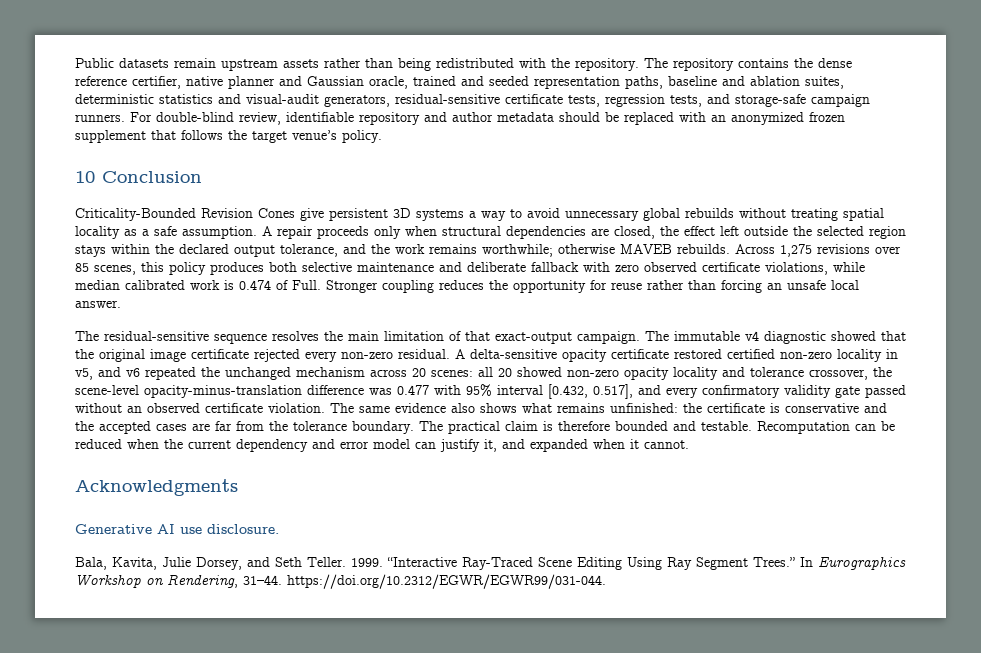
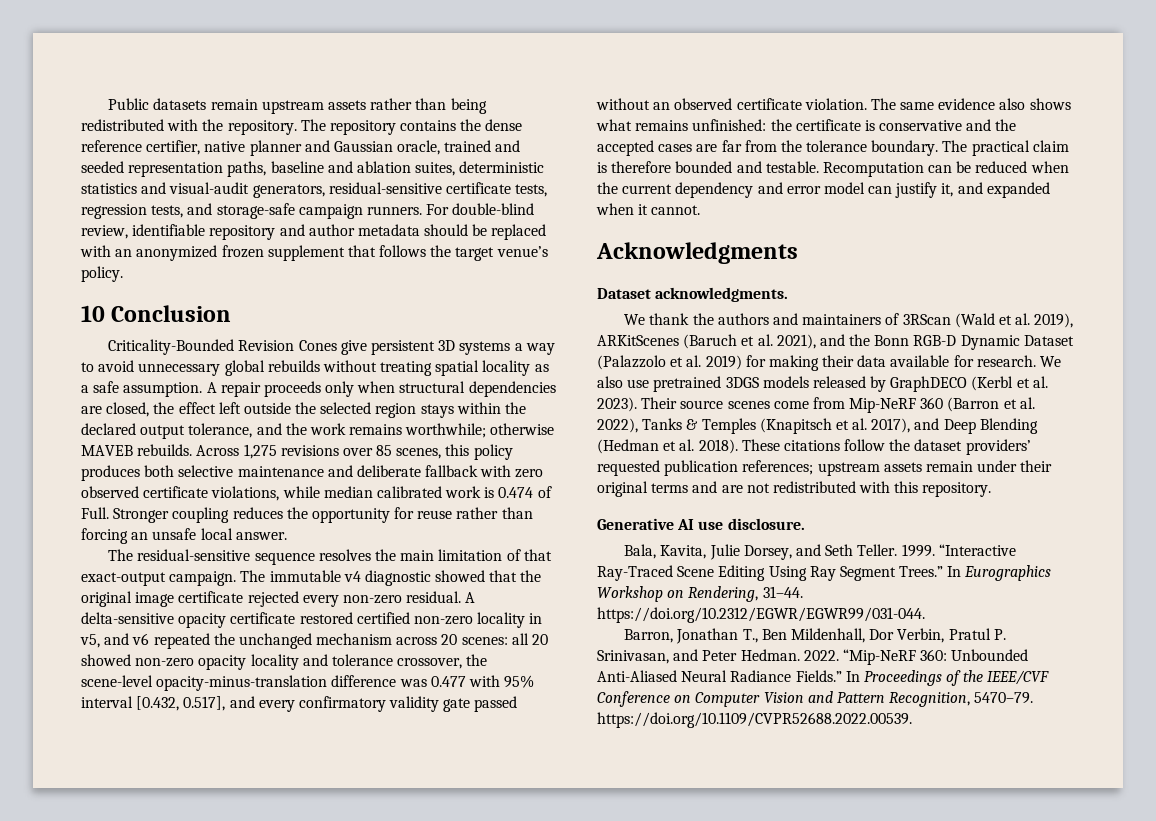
(238, 487) none -> [597,287,789,302] [624,313,1074,328] [597,334,1074,350] [597,355,1062,371] [597,376,1048,392] [597,397,1035,413] [597,418,1038,434] [597,439,1031,455] [597,460,1053,476] [597,481,992,497] // Dataset acknowledgments. // We thank the authors and maintainers of 3RScan (Wald et al. 2019), ARKitScenes (Baruch et al. 2021), and the Bonn RGB-D Dynamic Dataset (Palazzolo et al. 2019) for making their data available for research. We also use pretrained 3DGS models released by GraphDECO (Kerbl et al. 2023). Their source scenes come from Mip-NeRF 360 (Barron et al. 2022), Tanks & Temples (Knapitsch et al. 2017), and Deep Blending (Hedman et al. 2018). These citations follow the dataset providers’ requested publication references; upstream assets remain under their original terms and are not redistributed with this repository.
(606, 581) none -> [624,628,1006,644] [597,649,1029,665] [597,670,1050,686] [597,691,1034,707] [597,712,912,728] // Barron, Jonathan T., Ben Mildenhall, Dor Verbin, Pratul P. Srinivasan, and Peter Hedman. 2022. “Mip-NeRF 360: Unbounded Anti-Aliased Neural Radiance Fields.” In Proceedings of the IEEE/CVF Conference on Computer Vision and Pattern Recognition, 5470–79. https://doi.org/10.1109/CVPR52688.2022.00539.

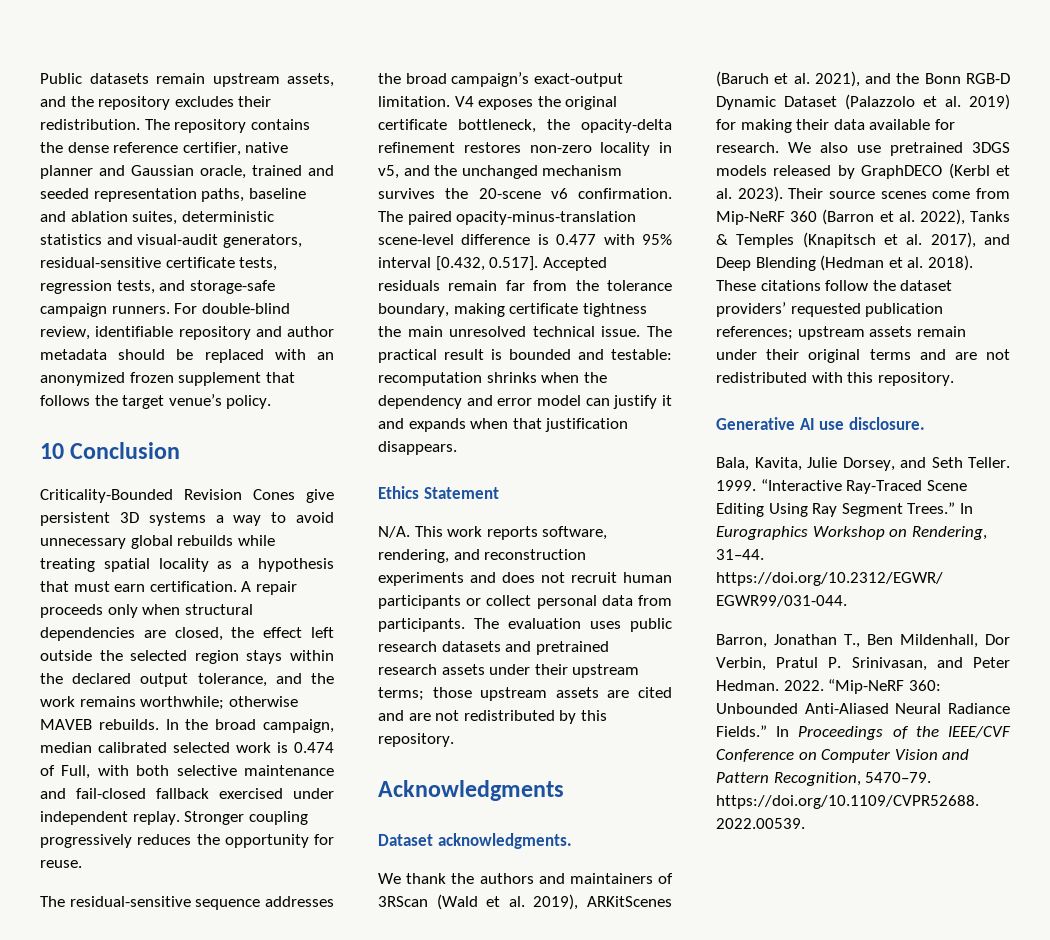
[327,98,487,114] [81,119,297,135] assets rather than being redistributed with the repository. -> [287,73,334,87] [40,96,272,110] [40,119,140,130] assets, and the repository excludes their redistribution.
[322,360,377,372] without -> [237,535,275,546] while
[93,381,203,397] safe assumption. -> [258,558,335,572] [40,581,237,592] hypothesis that must earn certification.
[196,444,513,460] [81,465,544,481] [81,486,552,501] [81,507,109,519] Across 1,275 revisions over 85 scenes, this policy produces both selective maintenance and deliberate fallback with zero observed certificate violations, while median calibrated work is 0.474 of Full. -> [165,719,335,733] [40,742,334,753] [40,765,334,779] [40,788,334,799] [40,811,180,825] In the broad campaign, median calibrated selected work is 0.474 of Full, with both selective maintenance and fail-closed fallback exercised under independent replay.
(230, 515) none -> [40,834,132,848] progressively
[417,507,533,519] [81,528,287,544] [108,549,552,565] [81,570,542,586] [81,591,476,607] [81,612,410,628] reuse rather than forcing an unsafe local answer. // The residual-sensitive sequence resolves the main limitation of that exact-output campaign. The immutable v4 diagnostic showed that the original image certificate rejected every non-zero residual. A delta-sensitive opacity certificate restored certified -> [40,860,82,868] [40,896,335,910] [378,72,623,87] [378,96,618,110] [378,119,672,133] [378,142,521,153] reuse. // The residual-sensitive sequence addresses the broad campaign’s exact-output limitation. V4 exposes the original certificate bottleneck, the opacity-delta refinement restores
[132,633,210,649] v6 repeated -> (430, 170) none
[396,633,549,645] [81,654,488,670] [81,675,427,691] across 20 scenes: all 20 showed non-zero opacity locality and tolerance crossover, the scene-level opacity-minus-translation difference was -> [378,188,672,199] [378,211,637,225] [378,234,549,245] survives the 20-scene v6 confirmation. The paired opacity-minus-translation scene-level difference is
[183,696,518,712] [596,98,1071,110] [596,119,1017,131] [597,140,1069,156] [597,161,1028,177] 0.517], and every confirmatory validity gate passed without an observed certificate violation. The same evidence also shows what remains unfinished: the certificate is conservative and the accepted cases are far from the tolerance boundary. The practical claim is therefore bounded and testable. Recomputation can be reduced -> [489,256,607,271] [378,280,672,291] [378,303,647,317] [378,326,672,337] [378,349,672,363] [378,372,537,386] 0.517]. Accepted residuals remain far from the tolerance boundary, making certificate tightness the main unresolved technical issue. The practical result is bounded and testable: recomputation shrinks
[622,184,673,194] current -> (607, 377) none
[941,182,1050,198] [596,203,701,215] it, and expanded when it cannot. -> [662,395,672,406] [378,418,629,432] [378,441,457,455] [378,486,499,499] [378,526,608,540] [378,549,587,563] [378,572,672,586] [378,595,672,609] [378,618,672,632] [378,641,609,655] [378,664,640,678] [378,687,672,701] [378,710,607,724] [378,733,454,747] it and expands when that justification disappears. // Ethics Statement // N/A. This work reports software, rendering, and reconstruction experiments and does not recruit human participants or collect personal data from participants. The evaluation uses public research datasets and pretrained research assets under their upstream terms; those upstream assets are cited and are not redistributed by this repository.

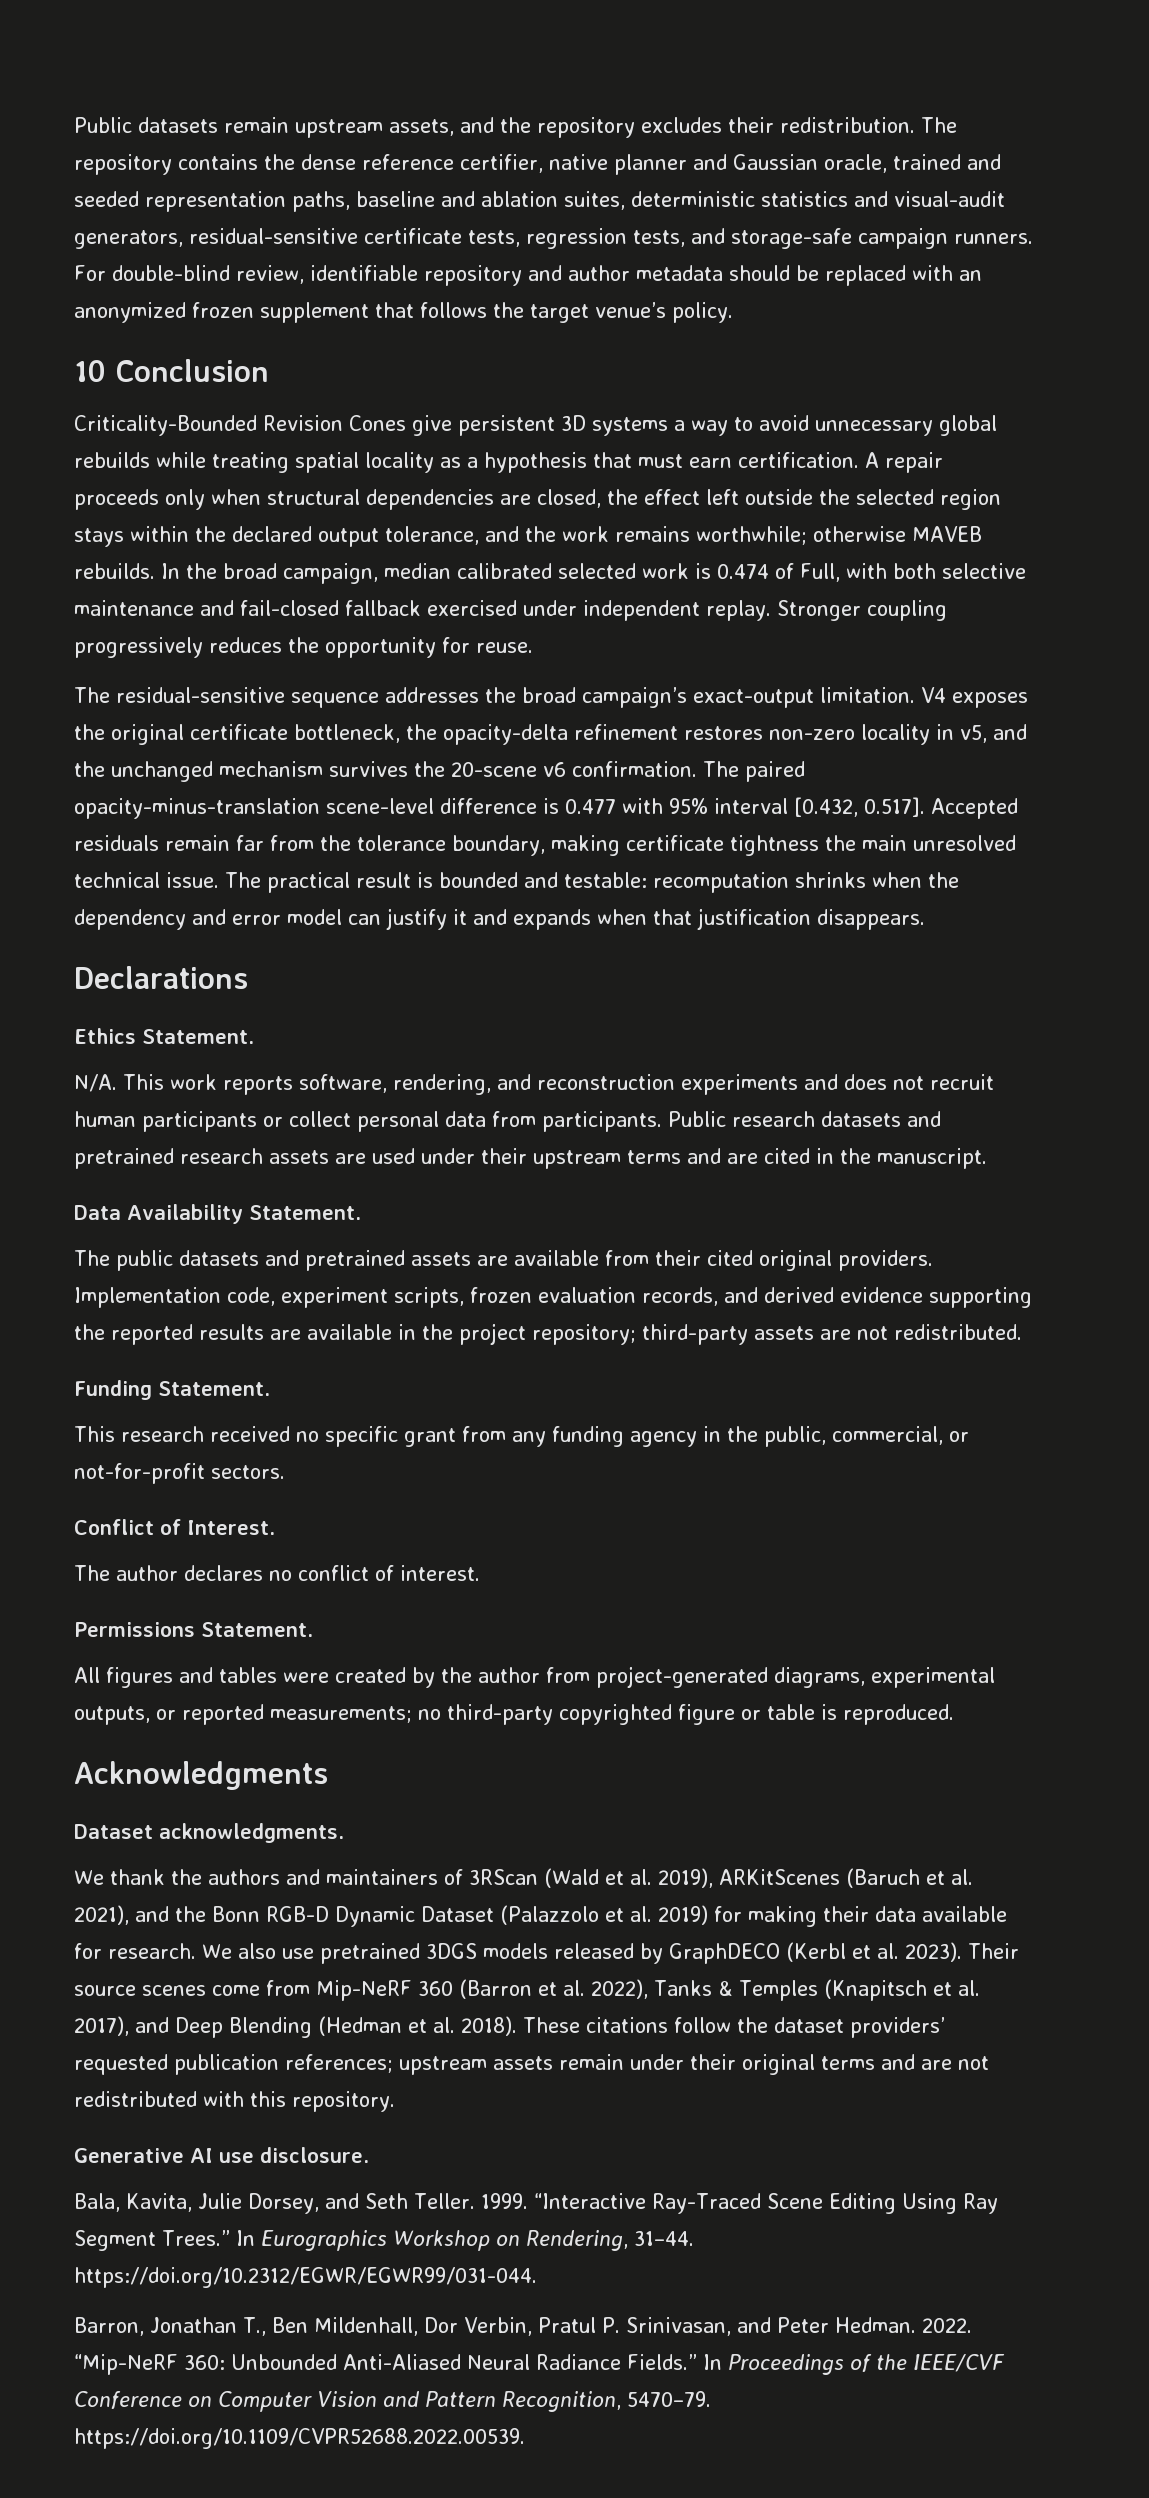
(457, 448) none -> [74,966,248,989] // Declarations
[423,487,499,499] Statement -> [142,1029,254,1044] Statement.
[474,618,672,632] The evaluation uses public -> [668,1111,726,1127] Public
(485, 669) none -> [335,1148,415,1164] are used
[378,687,672,701] [378,710,607,724] [378,733,454,747] terms; those upstream assets are cited and are not redistributed by this repository. -> [627,1148,987,1169] [74,1204,361,1224] [74,1250,933,1271] [74,1287,1032,1308] [74,1323,1022,1345] [74,1380,270,1400] [74,1426,969,1447] [74,1463,285,1484] [74,1519,275,1535] [74,1565,480,1581] [74,1622,313,1637] [74,1666,995,1688] [74,1704,954,1725] terms and are cited in the manuscript. // Data Availability Statement. // The public datasets and pretrained assets are available from their cited original providers. Implementation code, experiment scripts, frozen evaluation records, and derived evidence supporting the reported results are available in the project repository; third-party assets are not redistributed. // Funding Statement. // This research received no specific grant from any funding agency in the public, commercial, or not-for-profit sectors. // Conflict of Interest. // The author declares no conflict of interest. // Permissions Statement. // All figures and tables were created by the author from project-generated diagrams, experimental outputs, or reported measurements; no third-party copyrighted figure or table is reproduced.

